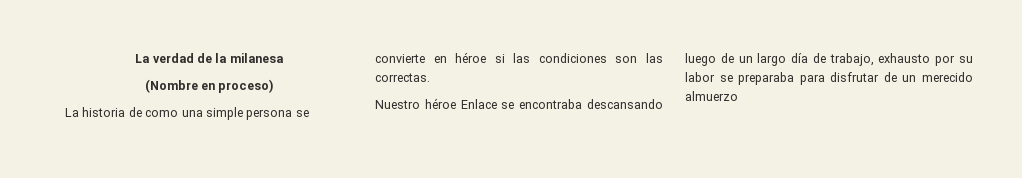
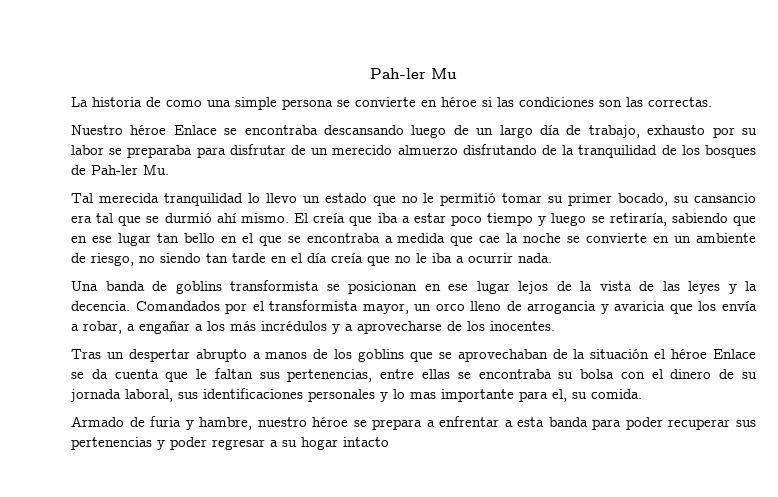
[135,53,284,63] [144,79,274,93] La verdad de la milanesa // (Nombre en proceso) -> [370,68,457,79] Pah-ler Mu
(738, 96) none -> [462,144,756,158] [71,164,169,175] [71,193,756,206] [71,213,756,226] [71,233,756,246] [71,253,552,266] [71,280,757,294] [71,300,757,314] [71,320,555,334] [71,349,756,362] [71,368,758,382] [70,388,642,402] [71,416,756,430] [71,437,389,450] disfrutando de la tranquilidad de los bosques de Pah-ler Mu. // Tal merecida tranquilidad lo llevo un estado que no le permitió tomar su primer bocado, su cansancio era tal que se durmió ahí mismo. El creía que iba a estar poco tiempo y luego se retiraría, sabiendo que en ese lugar tan bello en el que se encontraba a medida que cae la noche se convierte en un ambiente de riesgo, no siendo tan tarde en el día creía que no le iba a ocurrir nada. // Una banda de goblins transformista se posicionan en ese lugar lejos de la vista de las leyes y la decencia. Comandados por el transformista mayor, un orco lleno de arrogancia y avaricia que los envía a robar, a engañar a los más incrédulos y a aprovecharse de los inocentes. // Tras un despertar abrupto a manos de los goblins que se aprovechaban de la situación el héroe Enlace se da cuenta que le faltan sus pertenencias, entre ellas se encontraba su bolsa con el dinero de su jornada laboral, sus identificaciones personales y lo mas importante para el, su comida. // Armado de furia y hambre, nuestro héroe se prepara a enfrentar a esta banda para poder recuperar sus pertenencias y poder regresar a su hogar intacto

